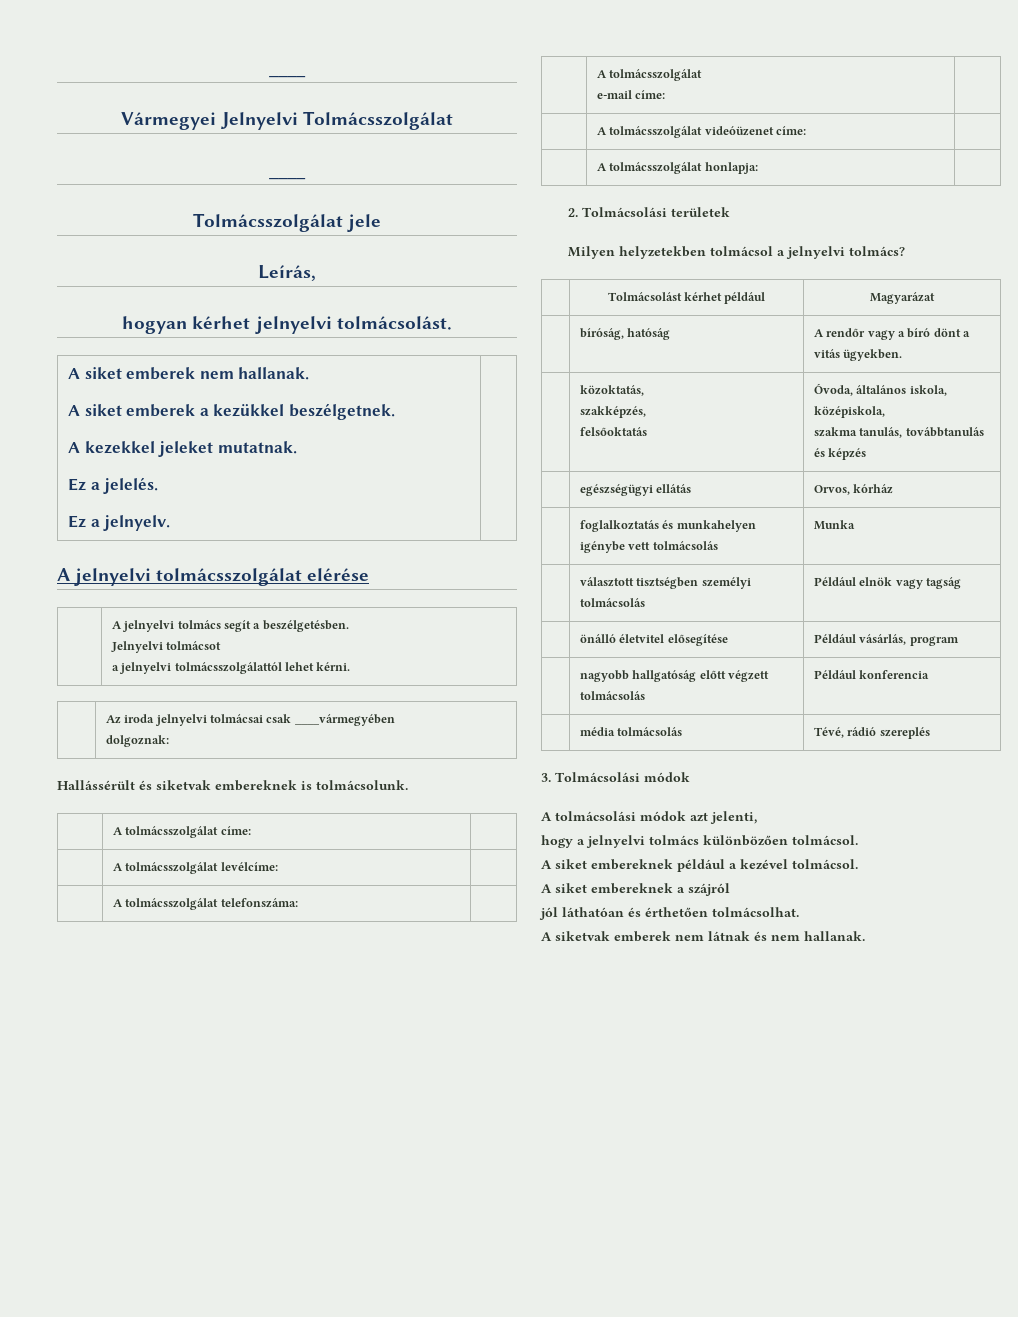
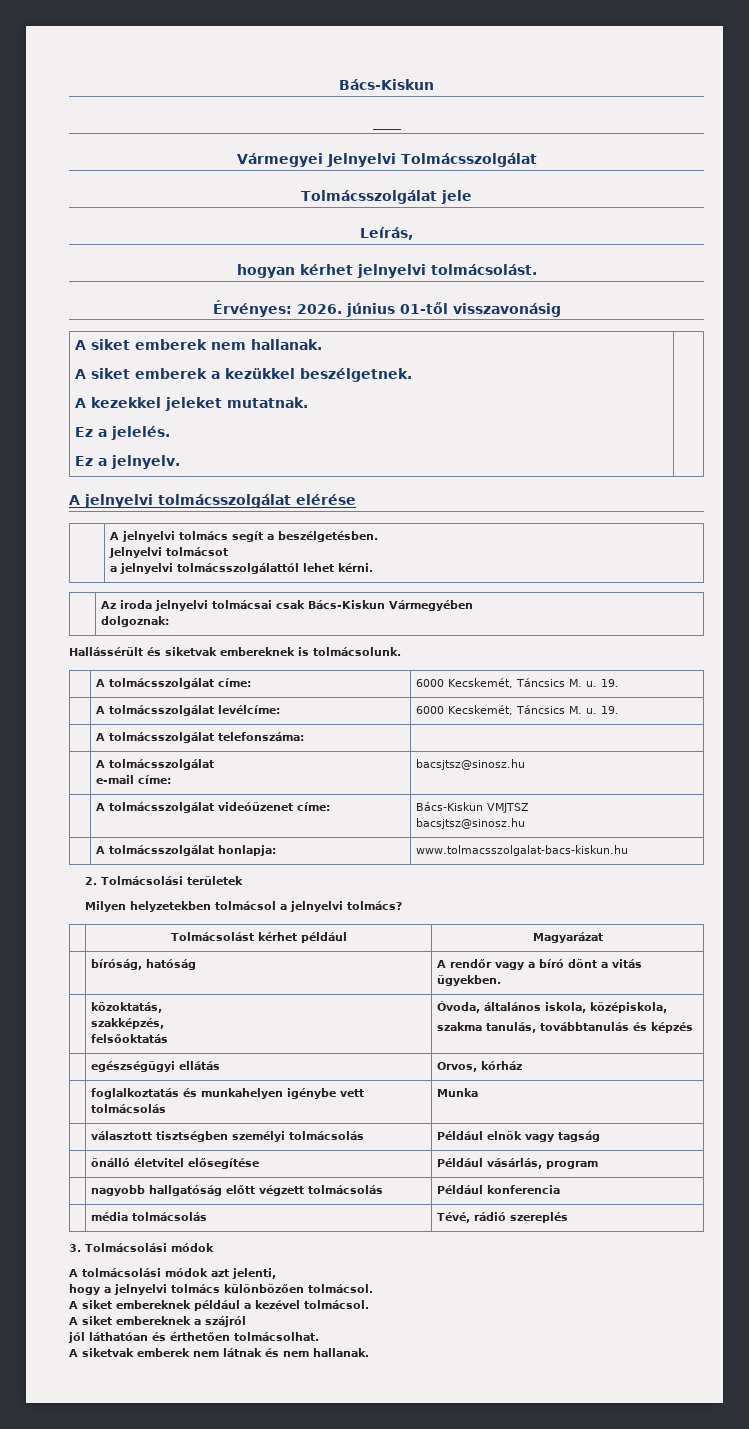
(269, 76) none -> [339,79,434,90] Bács-Kiskun //
[269,176,306,180] // ____ -> (537, 160) none
(452, 323) none -> [212,300,561,317] // Érvényes: 2026. június 01-től visszavonásig
[294,714,395,726] ____vármegyében -> [307,600,473,611] Bács-Kiskun Vármegyében
[112,862,278,874] // | A tolmácsszolgálat levélcíme: | -> [415,678,619,688] [95,705,280,716] [415,705,619,715] 6000 Kecskemét, Táncsics M. u. 19. // | A tolmácsszolgálat levélcíme: | 6000 Kecskemét, Táncsics M. u. 19.
(666, 94) none -> [415,759,525,770] bacsjtsz@sinosz.hu
(807, 130) none -> [415,802,529,813] [415,818,525,829] Bács-Kiskun VMJTSZ // bacsjtsz@sinosz.hu
(758, 168) none -> [415,845,628,856] www.tolmacsszolgalat-bacs-kiskun.hu

